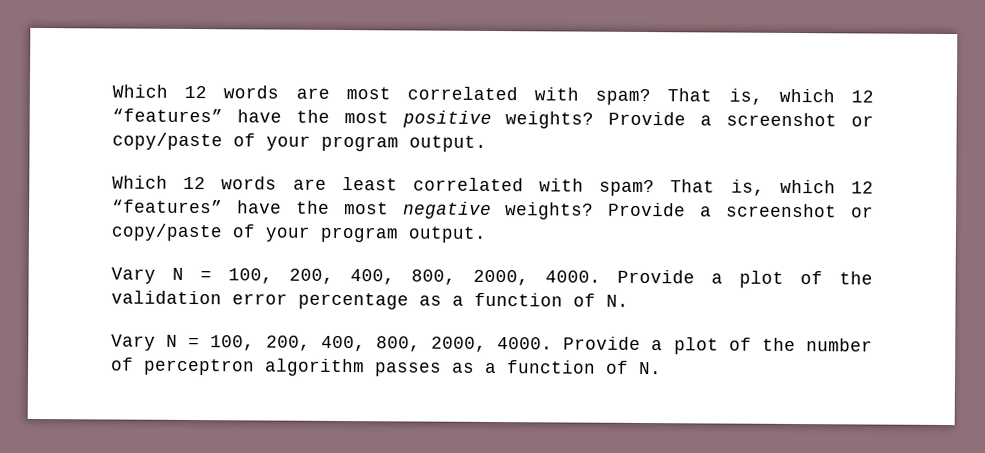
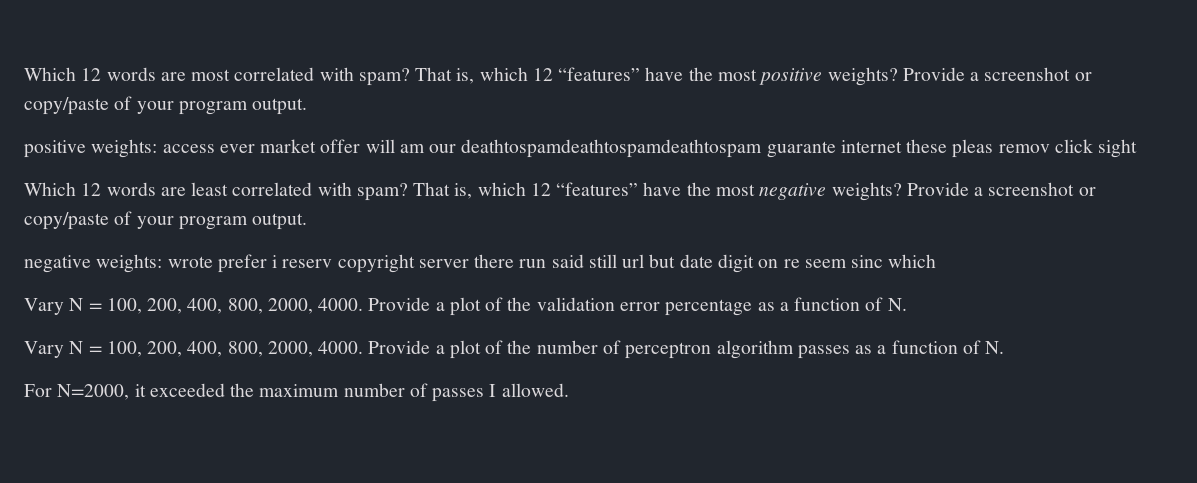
(487, 143) none -> [24,139,1138,158] // positive weights: access ever market offer will am our deathtospamdeathtospamdeathtospam guarante internet these pleas remov click sight
(486, 234) none -> [24,254,937,273] // negative weights: wrote prefer i reserv copyright server there run said still url but date digit on re seem sinc which
(662, 368) none -> [24,383,569,402] // For N=2000, it exceeded the maximum number of passes I allowed.

